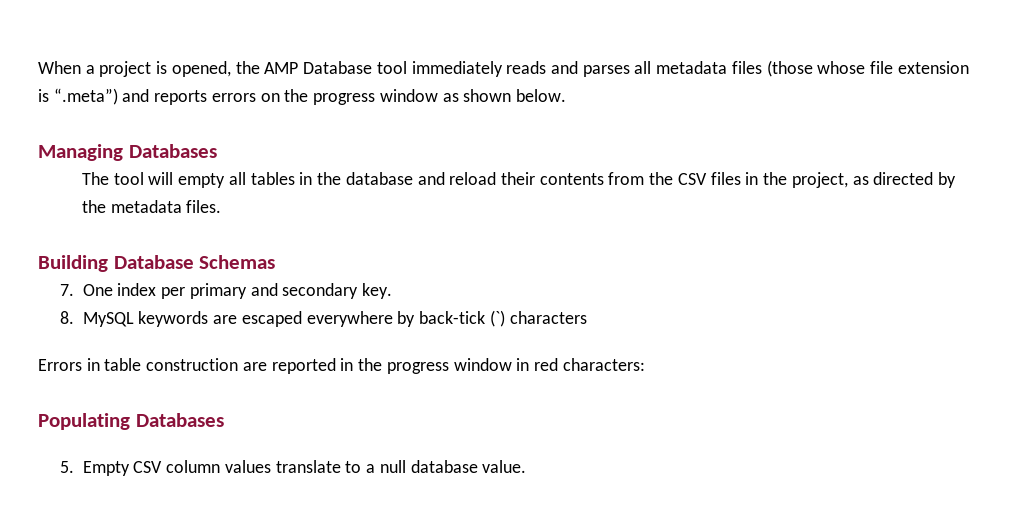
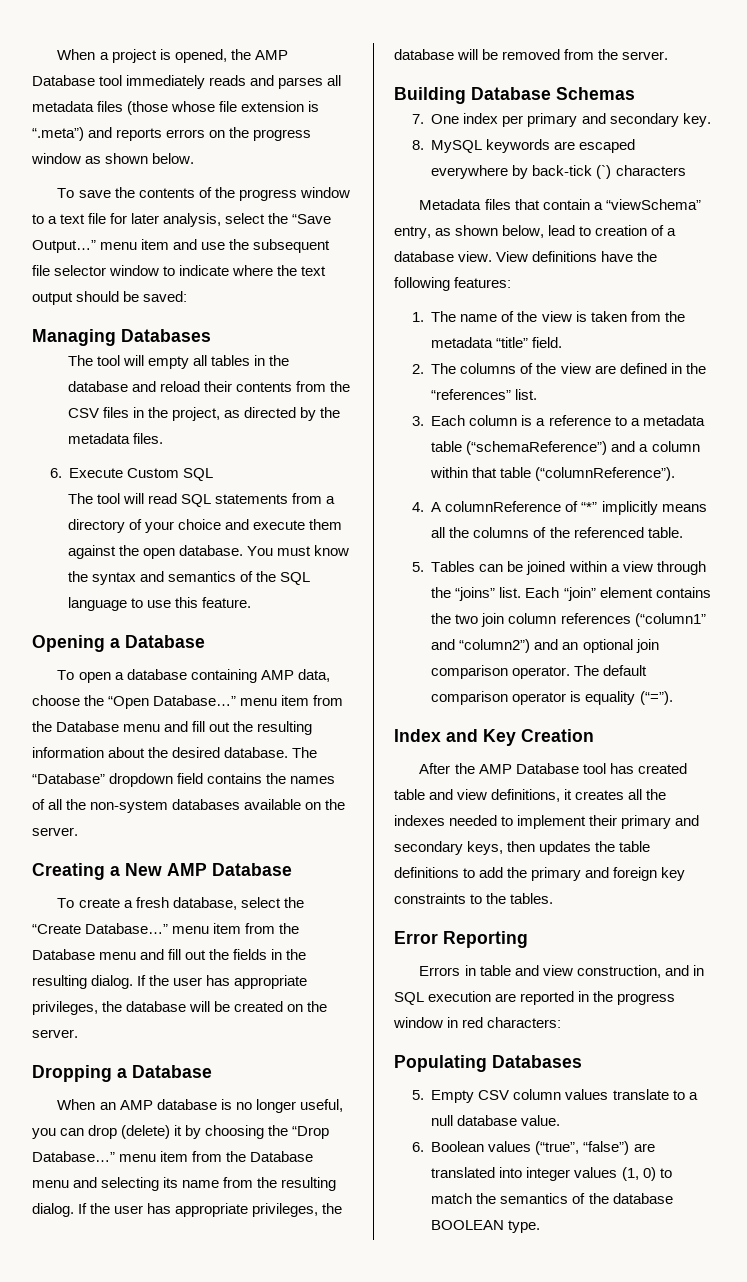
(566, 95) none -> [57,187,350,201] [32,213,332,227] [32,239,331,253] [32,265,327,276] [32,291,188,305] // To save the contents of the progress window to a text file for later analysis, select the “Save Output…” menu item and use the subsequent file selector window to indicate where the text output should be saved:
(222, 206) none -> [49,468,214,481] [67,493,335,507] [67,519,342,533] [67,545,349,559] [67,571,310,585] [67,597,251,611] [32,635,205,652] [57,669,330,683] [32,695,344,709] [32,721,313,735] [32,747,318,758] [32,773,336,787] [32,799,346,813] [32,827,78,836] [32,863,292,880] [57,897,304,910] [32,923,300,934] [32,949,307,960] [32,975,308,989] [32,1001,328,1015] [32,1029,78,1038] [32,1065,212,1082] [57,1099,343,1113] [32,1125,330,1139] [32,1151,314,1162] [32,1177,337,1191] [32,1203,343,1217] [394,49,669,60] // 6. Execute Custom SQL // The tool will read SQL statements from a directory of your choice and execute them against the open database. You must know the syntax and semantics of the SQL language to use this feature. // Opening a Database // To open a database containing AMP data, choose the “Open Database…” menu item from the Database menu and fill out the resulting information about the desired database. The “Database” dropdown field contains the names of all the non-system databases available on the server. // Creating a New AMP Database // To create a fresh database, select the “Create Database…” menu item from the Database menu and fill out the fields in the resulting dialog. If the user has appropriate privileges, the database will be created on the server. // Dropping a Database // When an AMP database is no longer useful, you can drop (delete) it by choosing the “Drop Database…” menu item from the Database menu and selecting its name from the resulting dialog. If the user has appropriate privileges, the database will be removed from the server.
[38,358,239,371] Errors in table construction -> [419,199,701,210] [394,225,677,239] [394,251,658,262] [394,277,512,291] [411,311,685,322] [431,337,563,348] [411,363,706,374] [431,389,538,400] [411,415,705,426] [431,441,700,455] [430,467,676,481] [411,501,707,515] [431,527,683,538] [411,561,706,575] [431,587,711,601] [431,613,706,627] [431,639,659,653] [431,665,648,679] [431,691,673,705] [394,729,594,746] [419,763,687,774] [394,789,667,802] [394,815,700,829] [394,841,651,855] [394,867,686,881] [394,893,554,904] [394,931,528,948] [419,965,704,978] [394,991,492,1005] Metadata files that contain a “viewSchema” entry, as shown below, lead to creation of a database view. View definitions have the following features: // 1. The name of the view is taken from the metadata “title” field. // 2. The columns of the view are defined in the “references” list. // 3. Each column is a reference to a metadata table (“schemaReference”) and a column within that table (“columnReference”). // 4. A columnReference of “*” implicitly means all the columns of the referenced table. // 5. Tables can be joined within a view through the “joins” list. Each “join” element contains the two join column references (“column1” and “column2”) and an optional join comparison operator. The default comparison operator is equality (“=”). // Index and Key Creation // After the AMP Database tool has created table and view definitions, it creates all the indexes needed to implement their primary and secondary keys, then updates the table definitions to add the primary and foreign key constraints to the tables. // Error Reporting // Errors in table and view construction, and in SQL execution
(527, 466) none -> [411,1141,655,1155] [431,1167,672,1181] [431,1193,673,1204] [431,1220,541,1233] // 6. Boolean values (“true”, “false”) are translated into integer values (1, 0) to match the semantics of the database BOOLEAN type.

